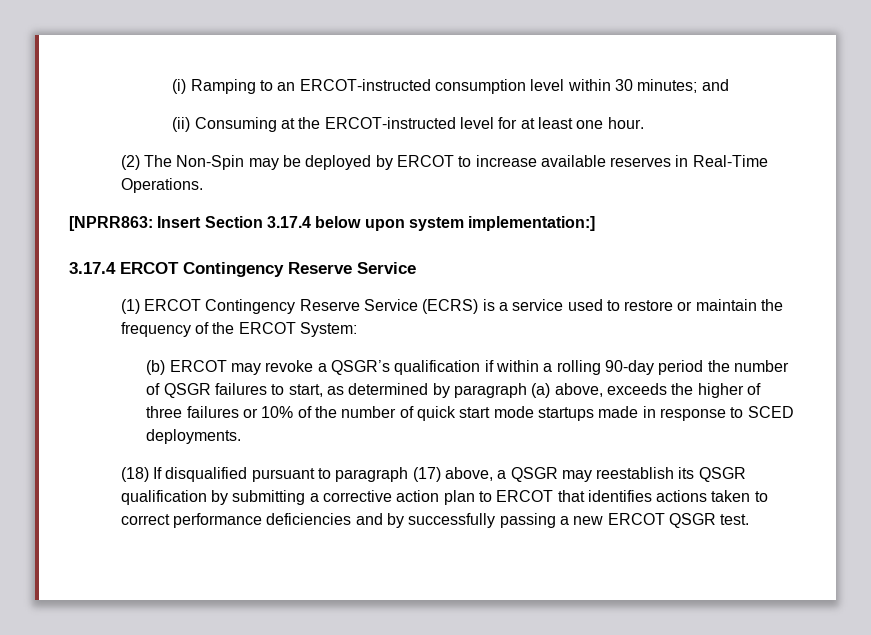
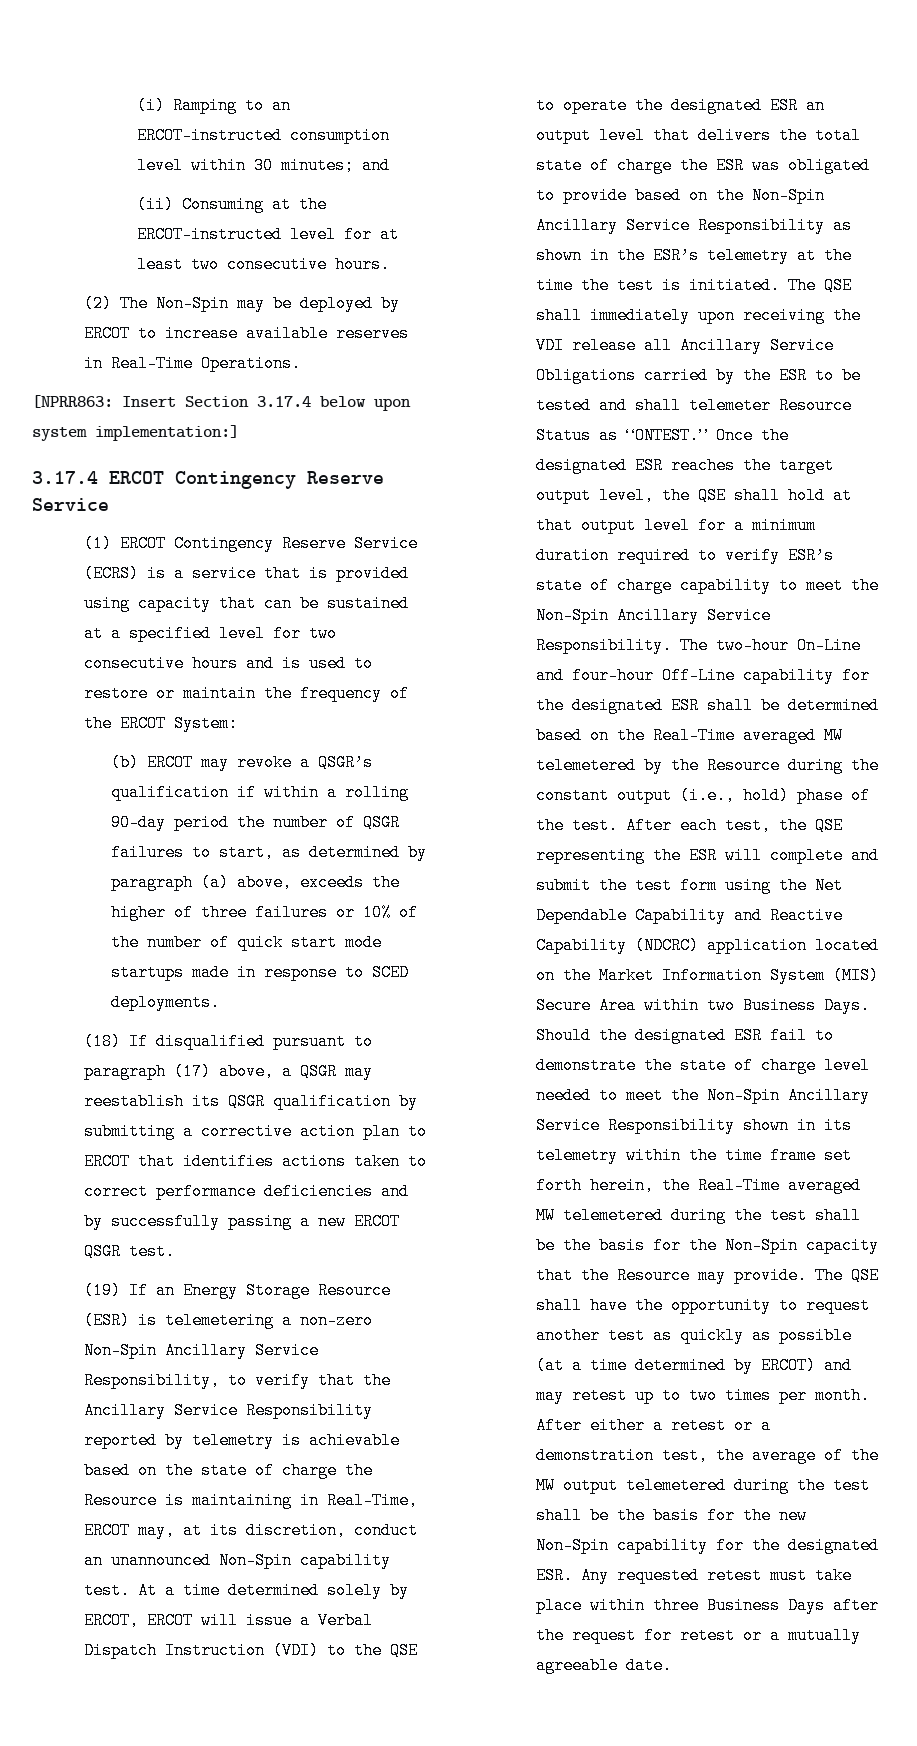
[576,117,644,129] one hour. -> [190,256,390,273] two consecutive hours.
(564, 305) none -> [264,565,410,582] [84,595,410,612] [84,625,338,642] [84,655,302,672] that is provided using capacity that can be sustained at a specified level for two consecutive hours and is
(750, 519) none -> [84,1282,392,1299] [84,1312,374,1329] [84,1342,320,1359] [84,1372,392,1389] [84,1402,374,1419] [84,1432,401,1449] [84,1462,374,1479] [84,1492,419,1509] [84,1522,419,1539] [84,1552,392,1569] [84,1582,410,1599] [84,1612,374,1629] [84,1642,419,1659] [536,97,826,114] [536,127,862,144] [536,157,871,174] [536,187,826,204] [536,217,853,234] [536,247,853,264] [536,277,853,294] [536,307,862,324] [536,337,835,354] [536,367,862,384] [536,397,853,414] [536,427,790,444] [536,457,835,474] [536,487,853,504] [536,517,817,534] [536,547,835,564] [536,577,880,594] [536,607,772,624] [536,637,862,654] [536,667,871,684] [536,697,880,714] [536,727,844,744] [536,757,880,774] [536,787,871,804] [536,817,844,834] [536,847,880,864] [536,877,844,894] [536,907,844,924] [536,937,880,954] [536,967,880,984] [536,997,871,1014] [536,1027,835,1044] [536,1057,871,1074] [536,1087,871,1104] [536,1117,853,1134] [536,1147,853,1164] [536,1177,862,1194] [536,1207,862,1224] [536,1237,880,1254] [536,1267,880,1284] [536,1297,871,1314] [536,1327,853,1344] [536,1357,853,1374] [536,1387,871,1404] [536,1417,772,1434] [536,1447,880,1464] [536,1477,871,1494] [536,1507,808,1524] [536,1537,880,1554] [536,1567,853,1584] [536,1597,880,1614] [536,1627,862,1644] [536,1657,673,1674] // (19) If an Energy Storage Resource (ESR) is telemetering a non-zero Non-Spin Ancillary Service Responsibility, to verify that the Ancillary Service Responsibility reported by telemetry is achievable based on the state of charge the Resource is maintaining in Real-Time, ERCOT may, at its discretion, conduct an unannounced Non-Spin capability test. At a time determined solely by ERCOT, ERCOT will issue a Verbal Dispatch Instruction (VDI) to the QSE to operate the designated ESR an output level that delivers the total state of charge the ESR was obligated to provide based on the Non-Spin Ancillary Service Responsibility as shown in the ESR’s telemetry at the time the test is initiated. The QSE shall immediately upon receiving the VDI release all Ancillary Service Obligations carried by the ESR to be tested and shall telemeter Resource Status as “ONTEST.” Once the designated ESR reaches the target output level, the QSE shall hold at that output level for a minimum duration required to verify ESR’s state of charge capability to meet the Non-Spin Ancillary Service Responsibility. The two-hour On-Line and four-hour Off-Line capability for the designated ESR shall be determined based on the Real-Time averaged MW telemetered by the Resource during the constant output (i.e., hold) phase of the test. After each test, the QSE representing the ESR will complete and submit the test form using the Net Dependable Capability and Reactive Capability (NDCRC) application located on the Market Information System (MIS) Secure Area within two Business Days. Should the designated ESR fail to demonstrate the state of charge level needed to meet the Non-Spin Ancillary Service Responsibility shown in its telemetry within the time frame set forth herein, the Real-Time averaged MW telemetered during the test shall be the basis for the Non-Spin capacity that the Resource may provide. The QSE shall have the opportunity to request another test as quickly as possible (at a time determined by ERCOT) and may retest up to two times per month. After either a retest or a demonstration test, the average of the MW output telemetered during the test shall be the basis for the new Non-Spin capability for the designated ESR. Any requested retest must take place within three Business Days after the request for retest or a mutually agreeable date.

